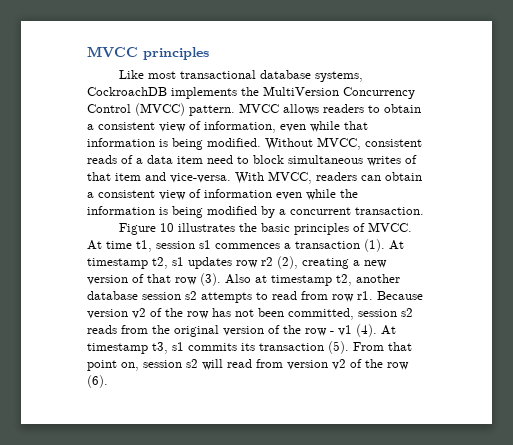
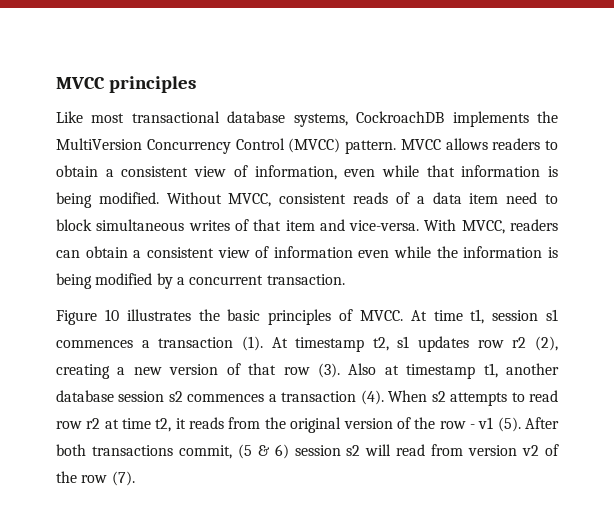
[336,274,352,286] t2, -> [483,363,498,378] t1,
[201,291,423,303] [87,308,413,320] attempts to read from row r1. Because version v2 of the row has not been committed, session s2 -> [187,390,558,406] [56,418,186,432] commences a transaction (4). When s2 attempts to read row r2 at time t2, it
[356,324,396,337] [87,341,412,354] [87,360,139,371] (4). At timestamp t3, s1 commits its transaction (5). From that point on, -> [497,417,560,432] [56,444,289,459] (5). After both transactions commit, (5 & 6)
[87,375,108,388] (6). -> [111,471,135,486] (7).

